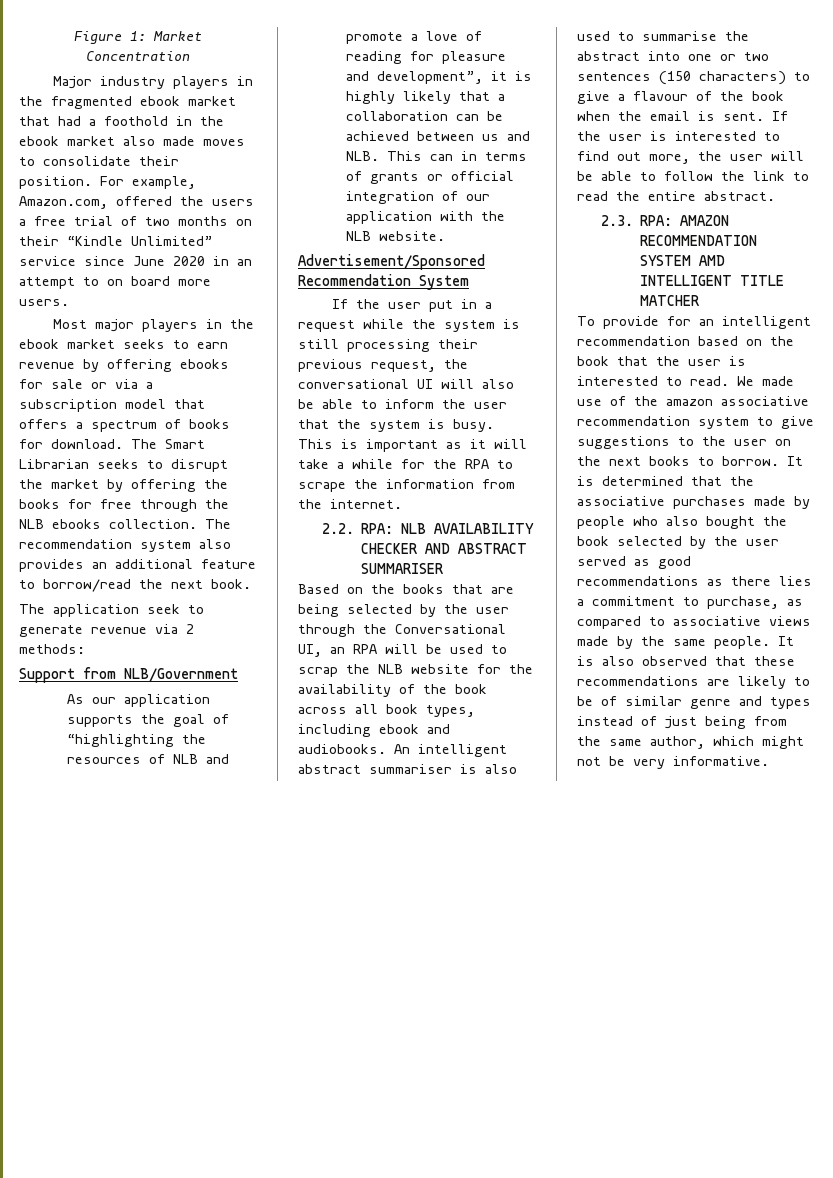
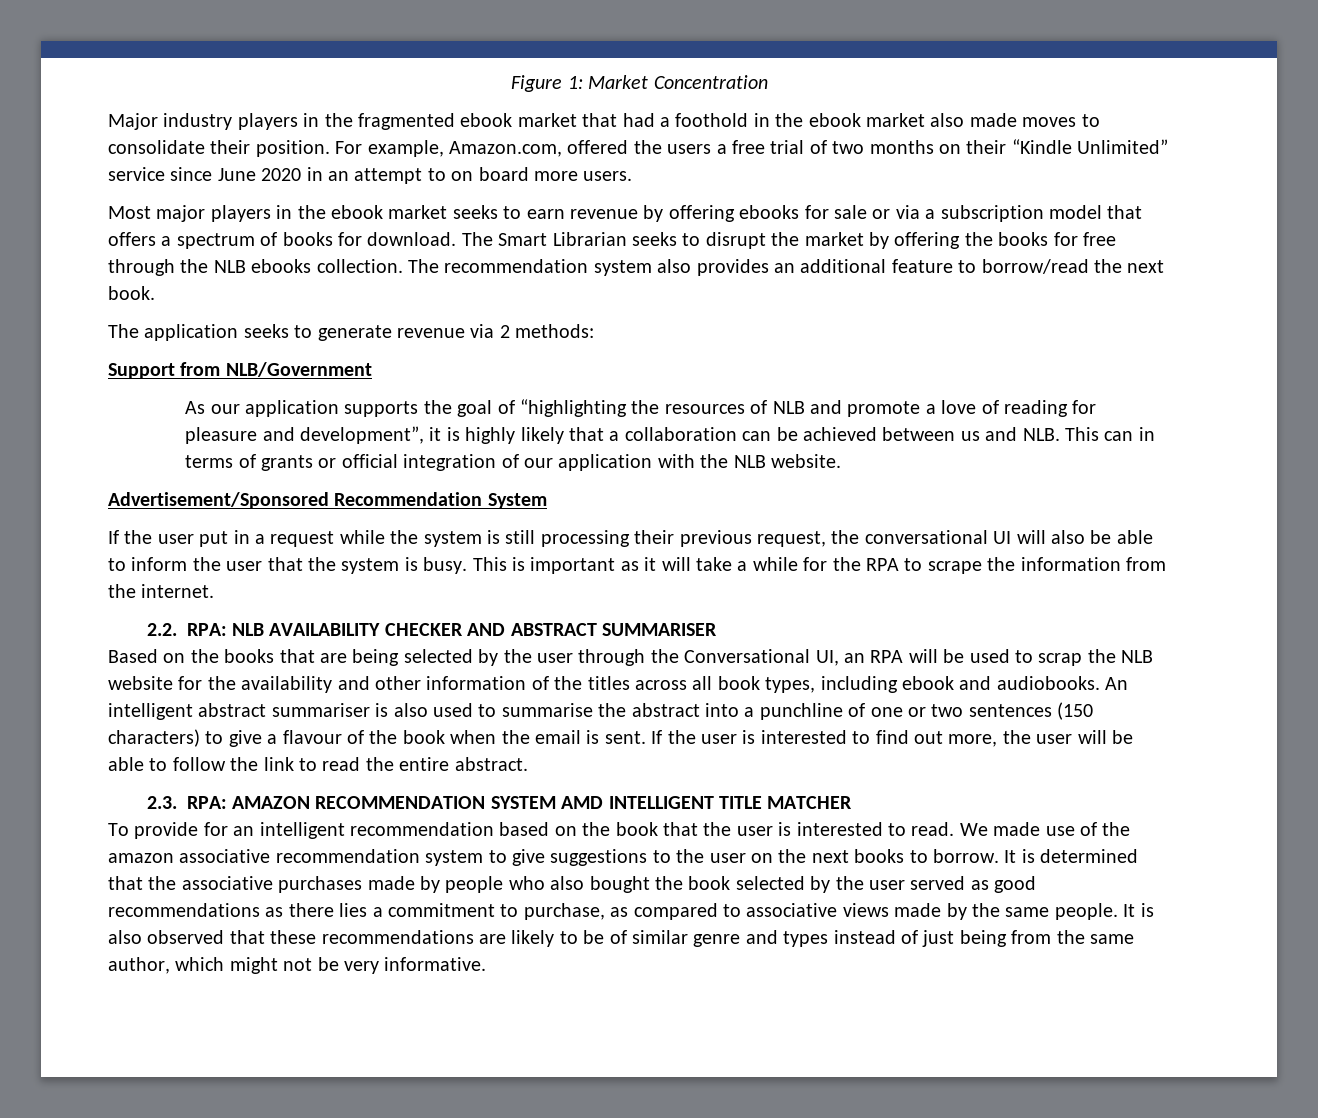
[147,604,180,614] seek -> [243,324,289,338] seeks
[399,684,487,694] of the book -> [337,676,630,690] and other information of the titles
(680, 56) none -> [744,703,866,720] a punchline of

